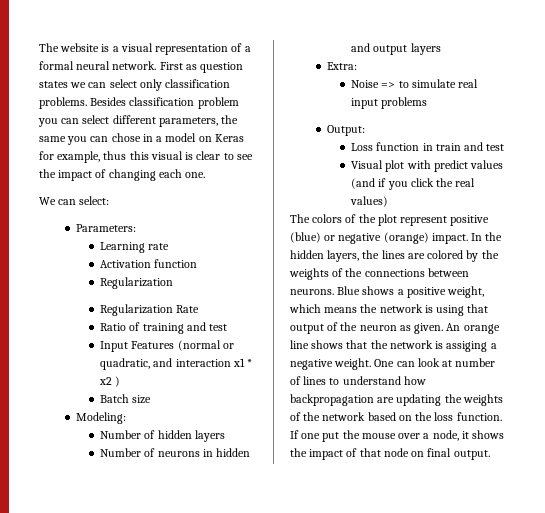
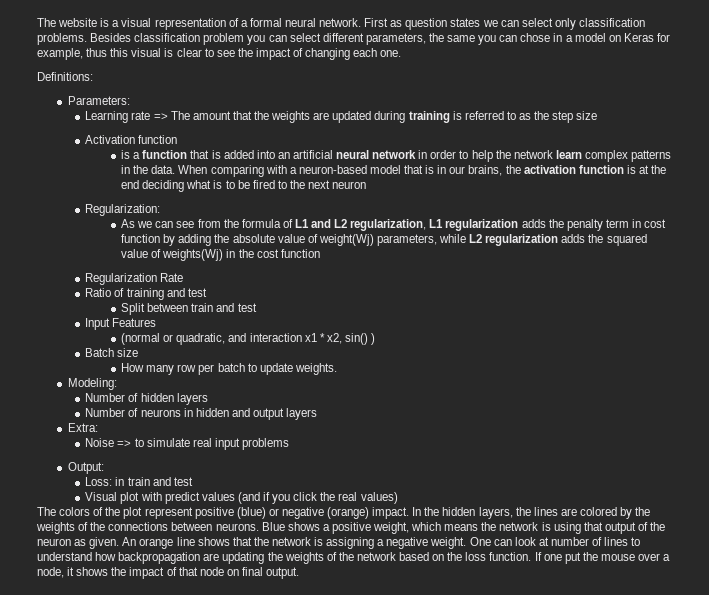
[39,196,110,205] We can select: -> [37,72,93,81] Definitions:
[100,259,198,268] [100,277,174,289] // Activation function // Regularization -> [153,111,598,123] [85,135,178,144] [121,150,672,162] [121,165,667,177] [121,180,367,192] [85,204,161,216] [121,219,667,231] [121,234,647,246] [121,249,320,261] => The amount that the weights are updated during training is referred to as the step size // Activation function // is a function that is added into an artificial neural network in order to help the network learn complex patterns in the data. When comparing with a neuron-based model that is in our brains, the activation function is at the end deciding what is to be fired to the next neuron // Regularization: // As we can see from the formula of L1 and L2 regularization, L1 regularization adds the penalty term in cost function by adding the absolute value of weight(Wj) parameters, while L2 regularization adds the squared value of weights(Wj) in the cost function
(228, 327) none -> [121,303,257,315] // Split between train and test
(175, 345) none -> (157, 322) //
[99,377,113,385] x2 -> [326,333,368,345] x2, sin()
(152, 399) none -> [121,363,337,375] // How many row per batch to update weights.
[351,142,420,151] Loss function -> [85,477,113,486] Loss:
[446,341,488,352] assiging -> [326,537,375,549] assigning

